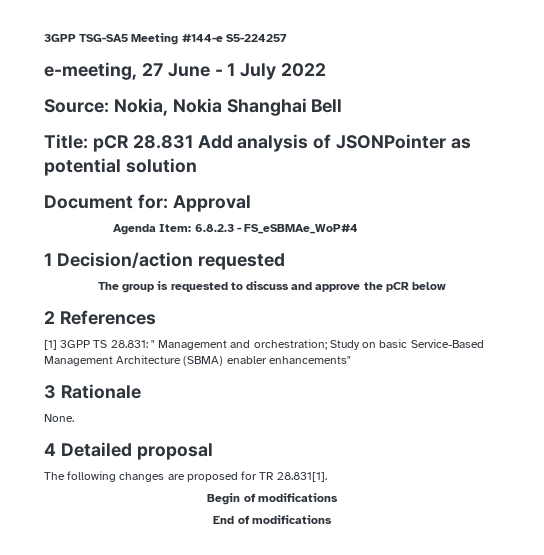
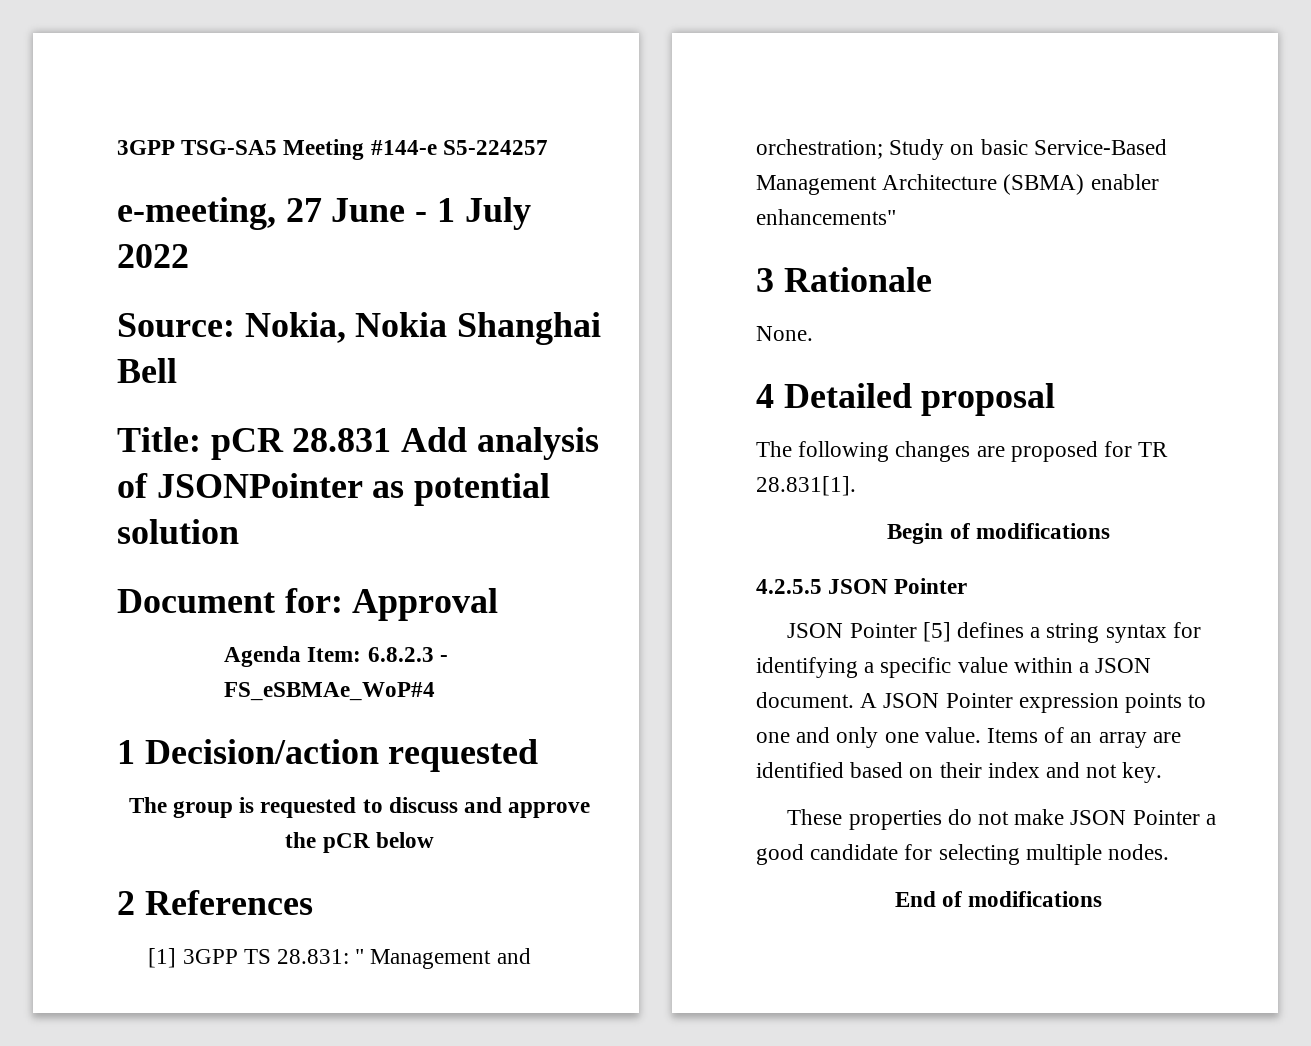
(338, 497) none -> [756,578,968,594] [787,622,1201,643] [756,657,1152,678] [756,692,1207,713] [756,727,1181,748] [756,762,1163,783] [787,809,1216,830] [756,844,1170,865] // 4.2.5.5 JSON Pointer // JSON Pointer [5] defines a string syntax for identifying a specific value within a JSON document. A JSON Pointer expression points to one and only one value. Items of an array are identified based on their index and not key. // These properties do not make JSON Pointer a good candidate for selecting multiple nodes.

